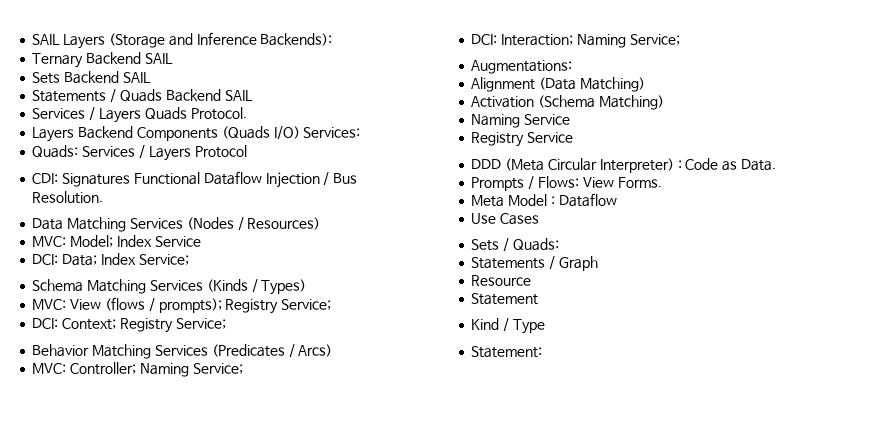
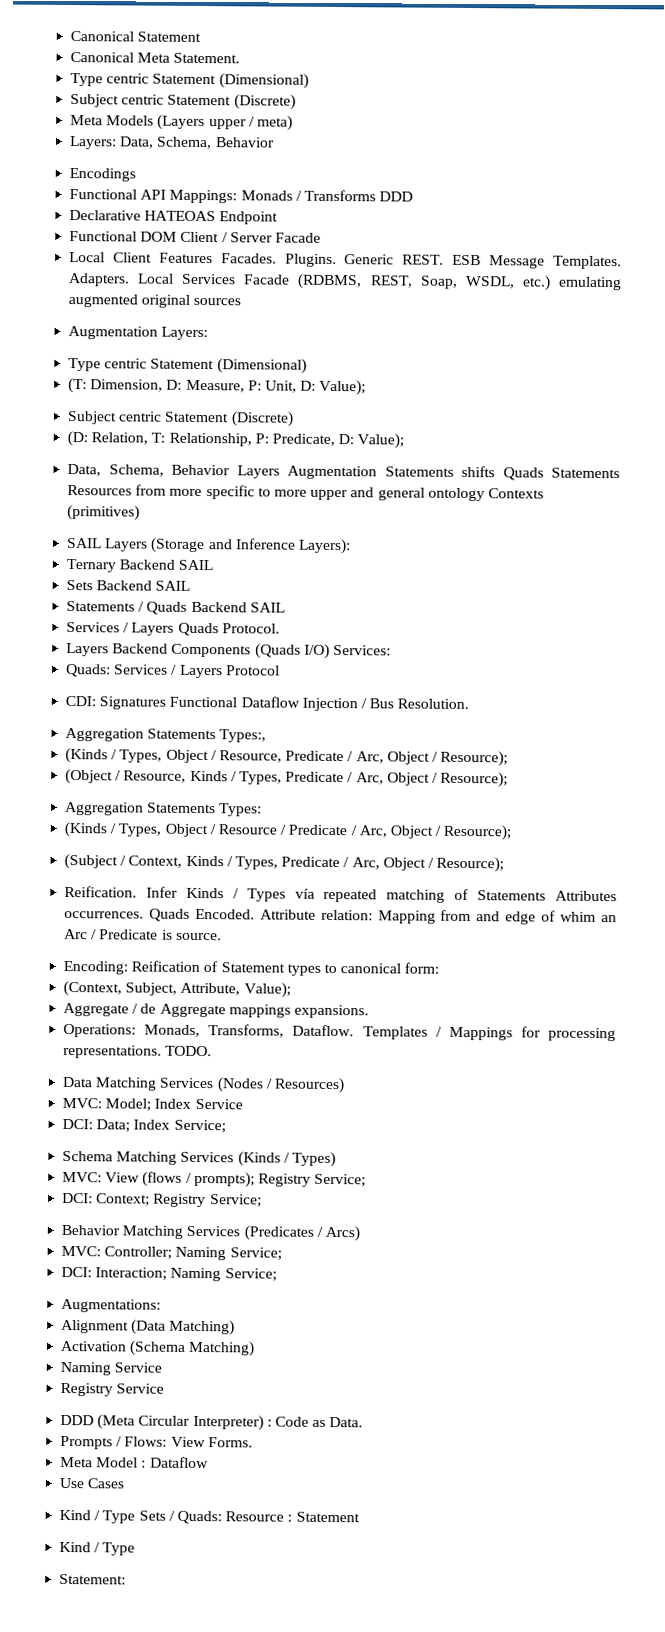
(32, 39) none -> [70,31,202,42] [70,52,241,64] [70,73,309,89] [70,94,296,110] [70,114,293,131] [69,136,275,150] [69,168,137,182] [69,189,414,204] [69,210,279,225] [69,231,321,243] [69,252,622,270] [68,273,622,291] [68,294,242,308] [68,326,209,341] [68,358,307,374] [68,378,367,396] [67,411,294,427] [67,431,405,449] [67,464,620,481] [67,484,544,502] [67,505,141,521] Canonical Statement // Canonical Meta Statement. // Type centric Statement (Dimensional) // Subject centric Statement (Discrete) // Meta Models (Layers upper / meta) // Layers: Data, Schema, Behavior // Encodings // Functional API Mappings: Monads / Transforms DDD // Declarative HATEOAS Endpoint // Functional DOM Client / Server Facade // Local Client Features Facades. Plugins. Generic REST. ESB Message Templates. Adapters. Local Services Facade (RDBMS, REST, Soap, WSDL, etc.) emulating augmented original sources // Augmentation Layers: // Type centric Statement (Dimensional) // (T: Dimension, D: Measure, P: Unit, D: Value); // Subject centric Statement (Discrete) // (D: Relation, T: Relationship, P: Predicate, D: Value); // Data, Schema, Behavior Layers Augmentation Statements shifts Quads Statements Resources from more specific to more upper and general ontology Contexts (primitives) //
[260,33,333,46] Backends): -> [297,538,351,555] Layers):
(104, 197) none -> [65,727,267,743] [65,747,509,767] [65,768,509,788] [65,801,263,817] [64,821,512,841] [64,853,505,873] [64,885,617,903] [64,908,617,925] [64,928,222,941] [63,960,440,976] [63,980,291,998] [63,1002,369,1019] [63,1023,616,1042] [63,1044,213,1059] // Aggregation Statements Types:, // (Kinds / Types, Object / Resource, Predicate / Arc, Object / Resource); // (Object / Resource, Kinds / Types, Predicate / Arc, Object / Resource); // Aggregation Statements Types: // (Kinds / Types, Object / Resource / Predicate / Arc, Object / Resource); // (Subject / Context, Kinds / Types, Predicate / Arc, Object / Resource); // Reification. Infer Kinds / Types vía repeated matching of Statements Attributes occurrences. Quads Encoded. Attribute relation: Mapping from and edge of whim an Arc / Predicate is source. // Encoding: Reification of Statement types to canonical form: // (Context, Subject, Attribute, Value); // Aggregate / de Aggregate mappings expansions. // Operations: Monads, Transforms, Dataflow. Templates / Mappings for processing representations. TODO.
(540, 219) none -> [59,1509,136,1524] Kind / Type
[471,256,598,271] [471,275,532,286] // Statements / Graph // Resource // -> [225,1511,293,1522] Resource :

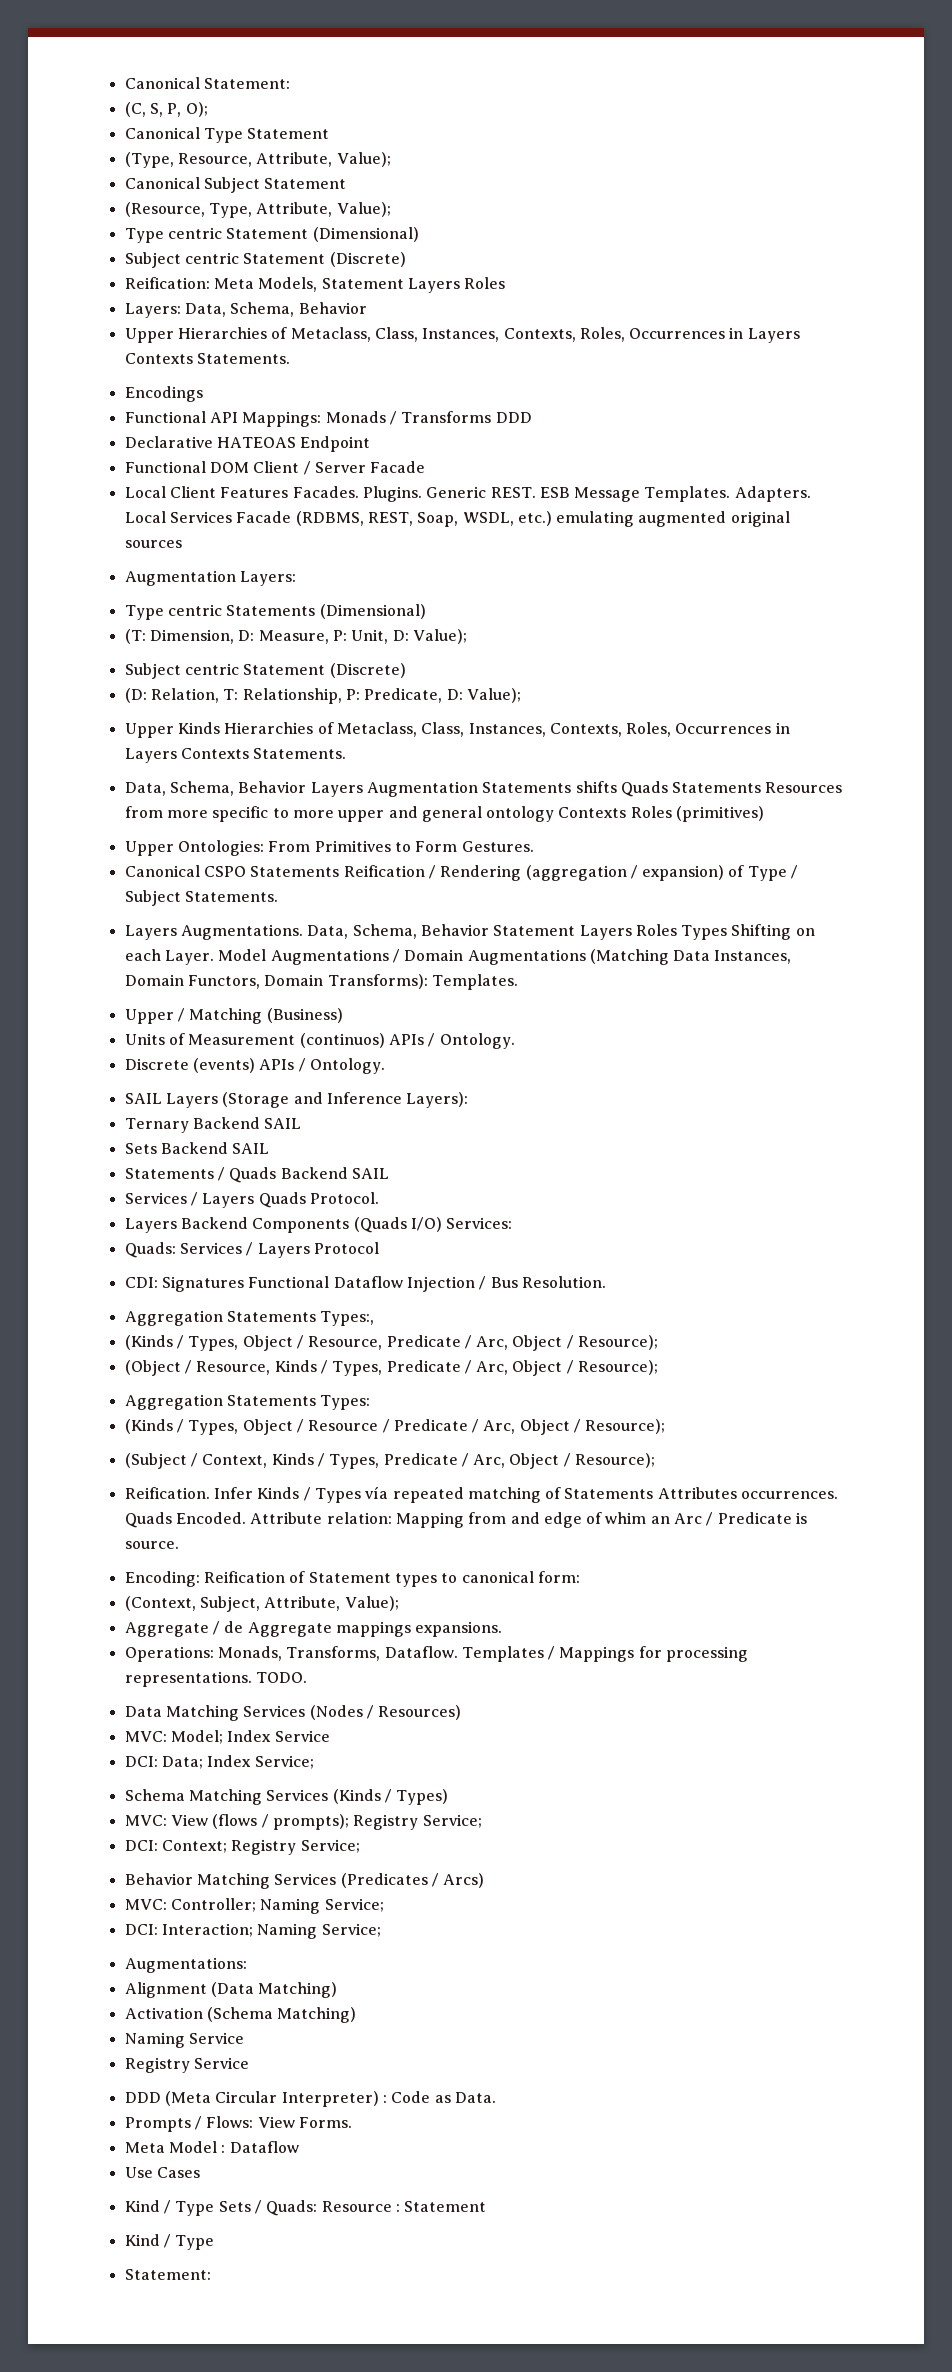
[70,31,202,42] [70,52,241,64] Canonical Statement // Canonical Meta Statement. -> [124,77,290,89] [124,102,208,117] [124,127,330,143] [124,152,391,168] [124,177,347,193] [124,202,391,218] Canonical Statement: // (C, S, P, O); // Canonical Type Statement // (Type, Resource, Attribute, Value); // Canonical Subject Statement // (Resource, Type, Attribute, Value);
[70,114,293,131] [69,136,275,150] Meta Models (Layers upper / meta) // Layers: Data, Schema, Behavior -> [124,277,506,293] [124,302,367,318] [124,327,800,343] [124,353,290,364] Reification: Meta Models, Statement Layers Roles // Layers: Data, Schema, Behavior // Upper Hierarchies of Metaclass, Class, Instances, Contexts, Roles, Occurrences in Layers Contexts Statements.
[150,358,215,370] Statement -> [226,605,316,616] Statements
(405, 441) none -> [124,722,790,738] [124,748,347,763] // Upper Kinds Hierarchies of Metaclass, Class, Instances, Contexts, Roles, Occurrences in Layers Contexts Statements.
(544, 493) none -> [630,806,672,818] Roles
(141, 513) none -> [124,840,534,856] [124,865,799,881] [124,890,278,906] [124,924,815,940] [124,949,792,965] [124,974,518,990] [124,1008,343,1024] [124,1033,515,1049] [124,1058,385,1074] // Upper Ontologies: From Primitives to Form Gestures. // Canonical CSPO Statements Reification / Rendering (aggregation / expansion) of Type / Subject Statements. // Layers Augmentations. Data, Schema, Behavior Statement Layers Roles Types Shifting on each Layer. Model Augmentations / Domain Augmentations (Matching Data Instances, Domain Functors, Domain Transforms): Templates. // Upper / Matching (Business) // Units of Measurement (continuos) APIs / Ontology. // Discrete (events) APIs / Ontology.

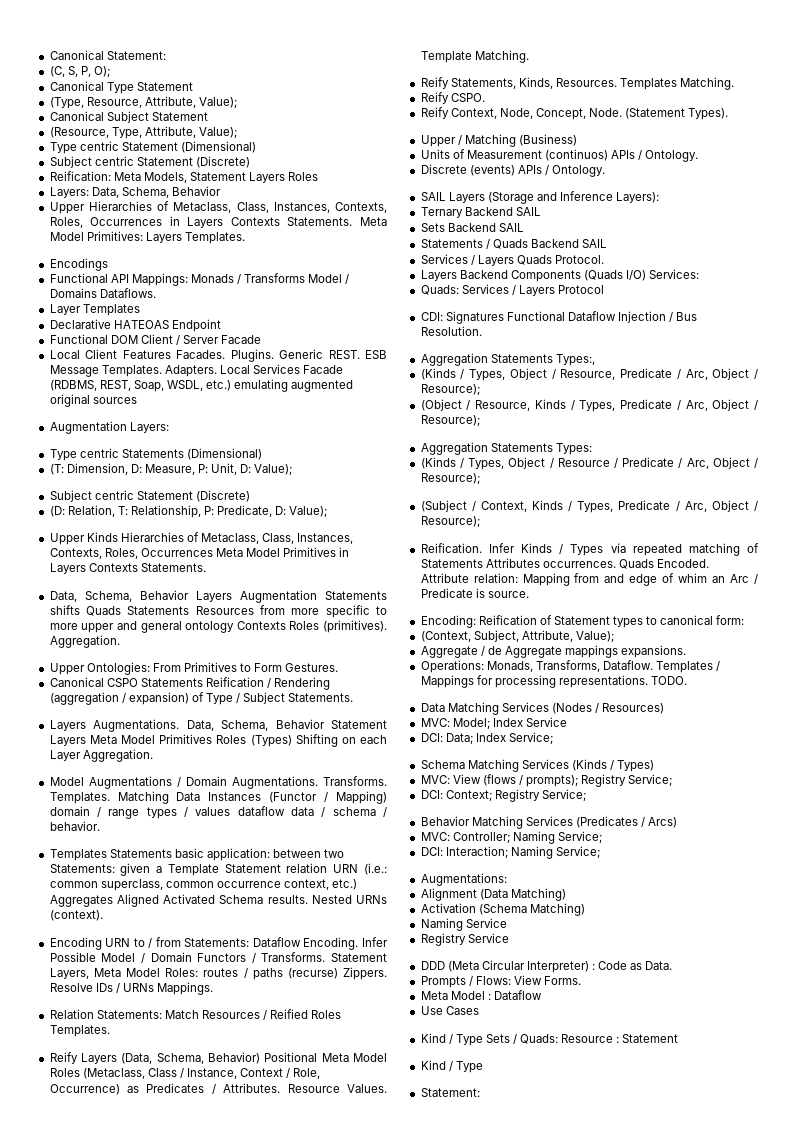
(290, 358) none -> [360,217,388,226] [49,231,245,244] Meta Model Primitives: Layers Templates.
[495,412,532,423] DDD -> [308,274,350,285] [49,288,156,298] [49,304,140,316] Model / Domains Dataflows. // Layer Templates
(772, 728) none -> [215,547,337,557] Meta Model Primitives
[676,806,765,822] (primitives) -> [322,620,387,633] [49,635,120,648] (primitives). Aggregation.
[635,924,728,940] Roles Types -> [89,734,292,747] Meta Model Primitives Roles (Types)
[164,950,214,965] Layer. -> [49,749,153,762] Layer Aggregation. //
[467,949,792,965] [124,974,518,990] Augmentations (Matching Data Instances, Domain Functors, Domain Transforms): Templates. -> [231,776,387,789] [49,791,387,804] [49,806,387,819] [49,821,100,831] [49,848,345,861] [49,863,387,876] [49,879,358,891] [49,894,388,907] [49,910,103,921] [49,937,388,950] [49,952,387,964] [49,967,387,980] [49,982,214,995] [49,1009,342,1021] [49,1025,110,1037] [49,1052,387,1064] [49,1068,321,1079] [49,1083,387,1095] [420,50,529,63] [420,77,735,90] [420,92,485,104] [420,107,729,120] Augmentations. Transforms. Templates. Matching Data Instances (Functor / Mapping) domain / range types / values dataflow data / schema / behavior. // Templates Statements basic application: between two Statements: given a Template Statement relation URN (i.e.: common superclass, common occurrence context, etc.) Aggregates Aligned Activated Schema results. Nested URNs (context). // Encoding URN to / from Statements: Dataflow Encoding. Infer Possible Model / Domain Functors / Transforms. Statement Layers, Meta Model Roles: routes / paths (recurse) Zippers. Resolve IDs / URNs Mappings. // Relation Statements: Match Resources / Reified Roles Templates. // Reify Layers (Data, Schema, Behavior) Positional Meta Model Roles (Metaclass, Class / Instance, Context / Role, Occurrence) as Predicates / Attributes. Resource Values. Template Matching. // Reify Statements, Kinds, Resources. Templates Matching. // Reify CSPO. // Reify Context, Node, Concept, Node. (Statement Types).

